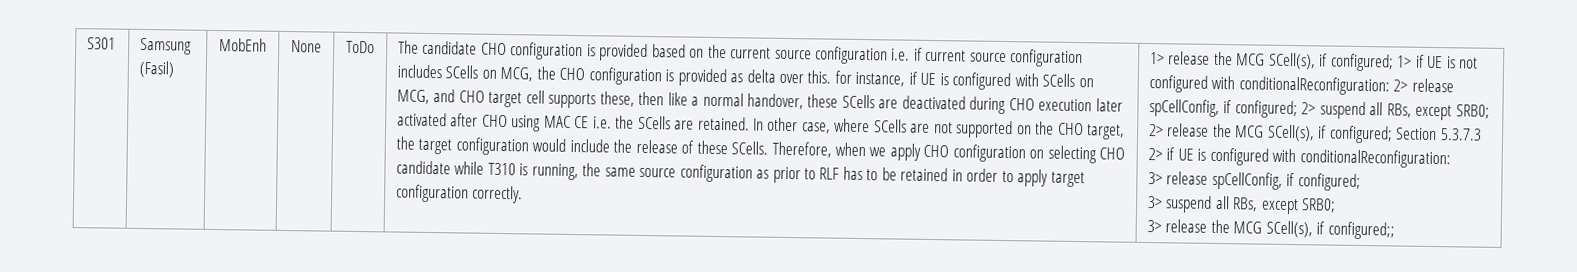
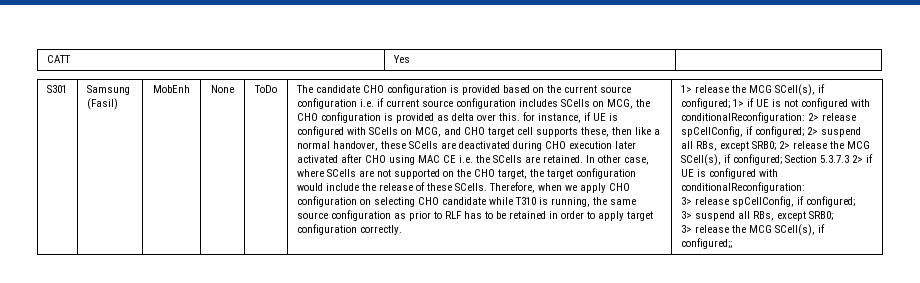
(87, 43) none -> [46,55,71,63] [392,55,410,63] CATT | Yes | //

